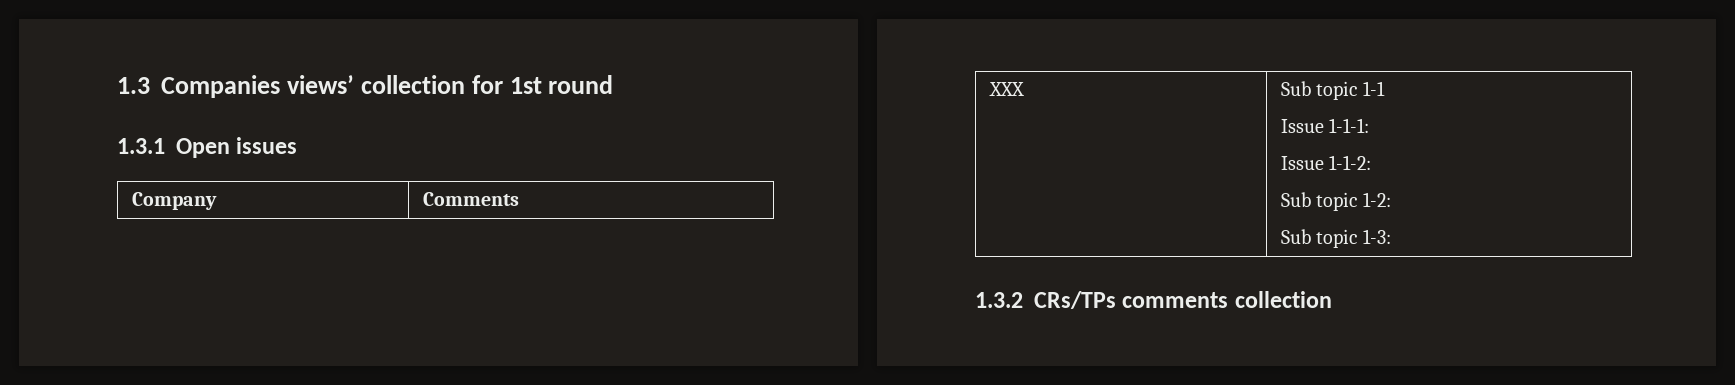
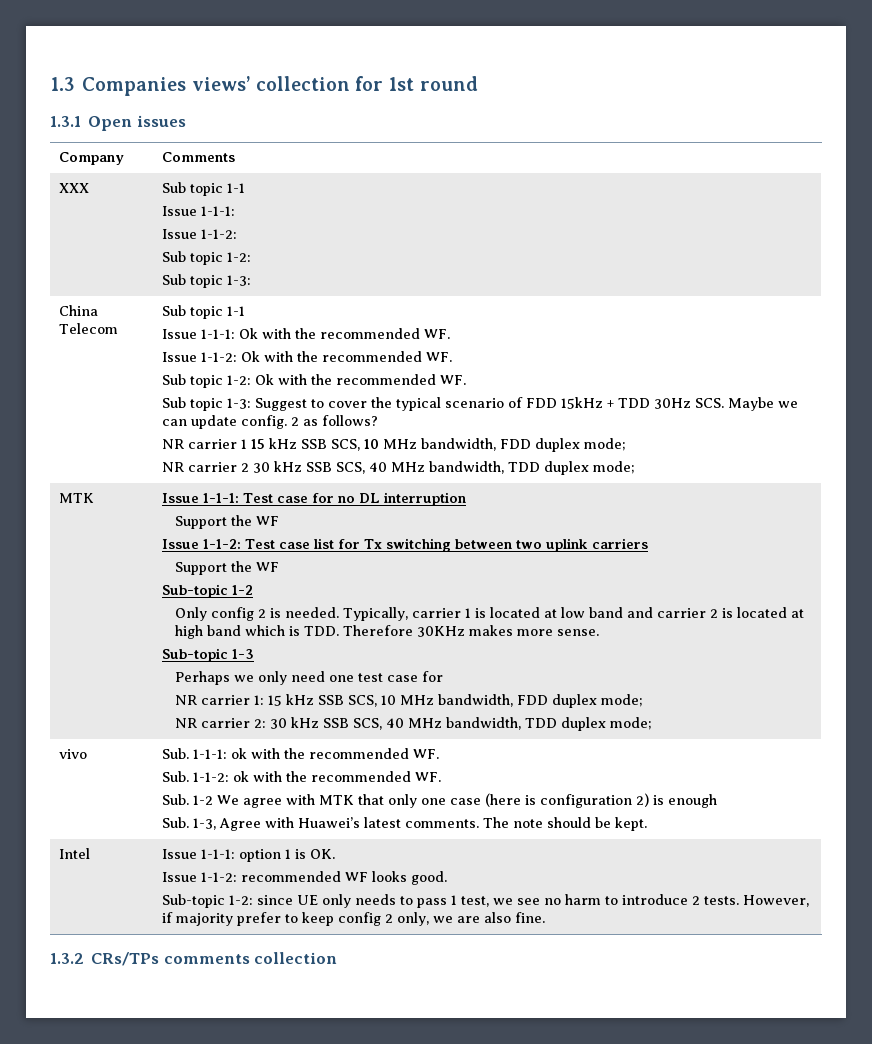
(1391, 236) none -> [58,305,98,316] [58,323,118,334] [161,305,245,319] [161,328,450,339] [161,351,452,362] [161,374,466,388] [161,397,798,411] [161,415,378,429] [161,438,626,452] [161,461,635,475] [58,493,94,503] [161,492,466,506] [174,515,279,529] [161,538,648,552] [174,561,279,575] [161,584,253,598] [174,607,804,621] [174,625,599,639] [161,648,254,662] [174,671,443,685] [174,694,643,708] [174,717,652,731] [58,749,87,759] [161,748,439,759] [161,771,441,782] [161,793,717,808] [161,817,647,831] [58,848,90,859] [161,849,335,862] [161,871,447,885] [161,894,809,908] [161,912,545,926] // China Telecom | Sub topic 1-1 // Issue 1-1-1: Ok with the recommended WF. // Issue 1-1-2: Ok with the recommended WF. // Sub topic 1-2: Ok with the recommended WF. // Sub topic 1-3: Suggest to cover the typical scenario of FDD 15kHz + TDD 30Hz SCS. Maybe we can update config. 2 as follows? // NR carrier 1 15 kHz SSB SCS, 10 MHz bandwidth, FDD duplex mode; // NR carrier 2 30 kHz SSB SCS, 40 MHz bandwidth, TDD duplex mode; // MTK | Issue 1-1-1: Test case for no DL interruption // Support the WF // Issue 1-1-2: Test case list for Tx switching between two uplink carriers // Support the WF // Sub-topic 1-2 // Only config 2 is needed. Typically, carrier 1 is located at low band and carrier 2 is located at high band which is TDD. Therefore 30KHz makes more sense. // Sub-topic 1-3 // Perhaps we only need one test case for // NR carrier 1: 15 kHz SSB SCS, 10 MHz bandwidth, FDD duplex mode; // NR carrier 2: 30 kHz SSB SCS, 40 MHz bandwidth, TDD duplex mode; // vivo | Sub. 1-1-1: ok with the recommended WF. // Sub. 1-1-2: ok with the recommended WF. // Sub. 1-2 We agree with MTK that only one case (here is configuration 2) is enough // Sub. 1-3, Agree with Huawei’s latest comments. The note should be kept. // Intel | Issue 1-1-1: option 1 is OK. // Issue 1-1-2: recommended WF looks good. // Sub-topic 1-2: since UE only needs to pass 1 test, we see no harm to introduce 2 tests. However, if majority prefer to keep config 2 only, we are also fine.

